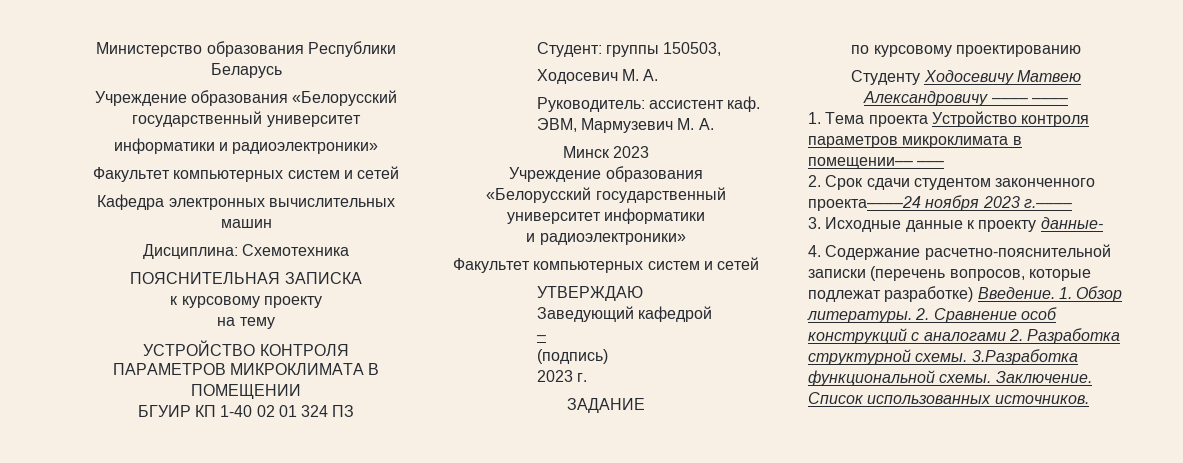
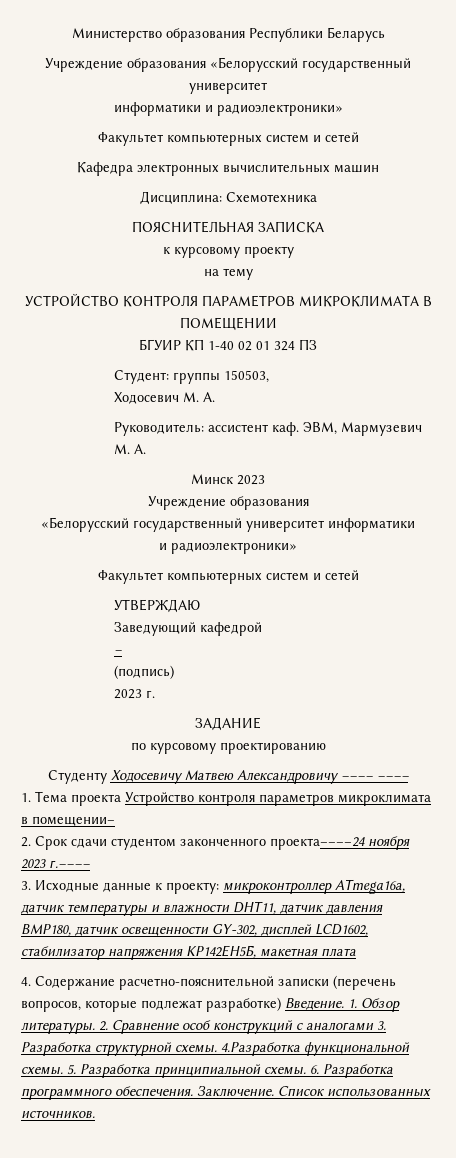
[808,157,945,169] помещении–– ––– -> [32,816,115,826] помещении–
[978,217,1103,232] проекту данные- -> [166,879,405,894] [20,901,383,916] [21,924,368,936] [21,945,356,960] проекту: микроконтроллер ATmega16а, датчик температуры и влажности DHT11, датчик давления BMP180, датчик освещенности GY-302, дисплей LCD1602, стабилизатор напряжения KP142EH5Б, макетная плата
[1008,329,1023,341] 2. -> [377,1021,386,1030] 3.
[971,349,1078,365] 3.Разработка -> [221,1042,300,1056] 4.Разработка
(992, 378) none -> [67,1064,393,1078] [21,1086,193,1100] 5. Разработка принципиальной схемы. 6. Разработка программного обеспечения.

